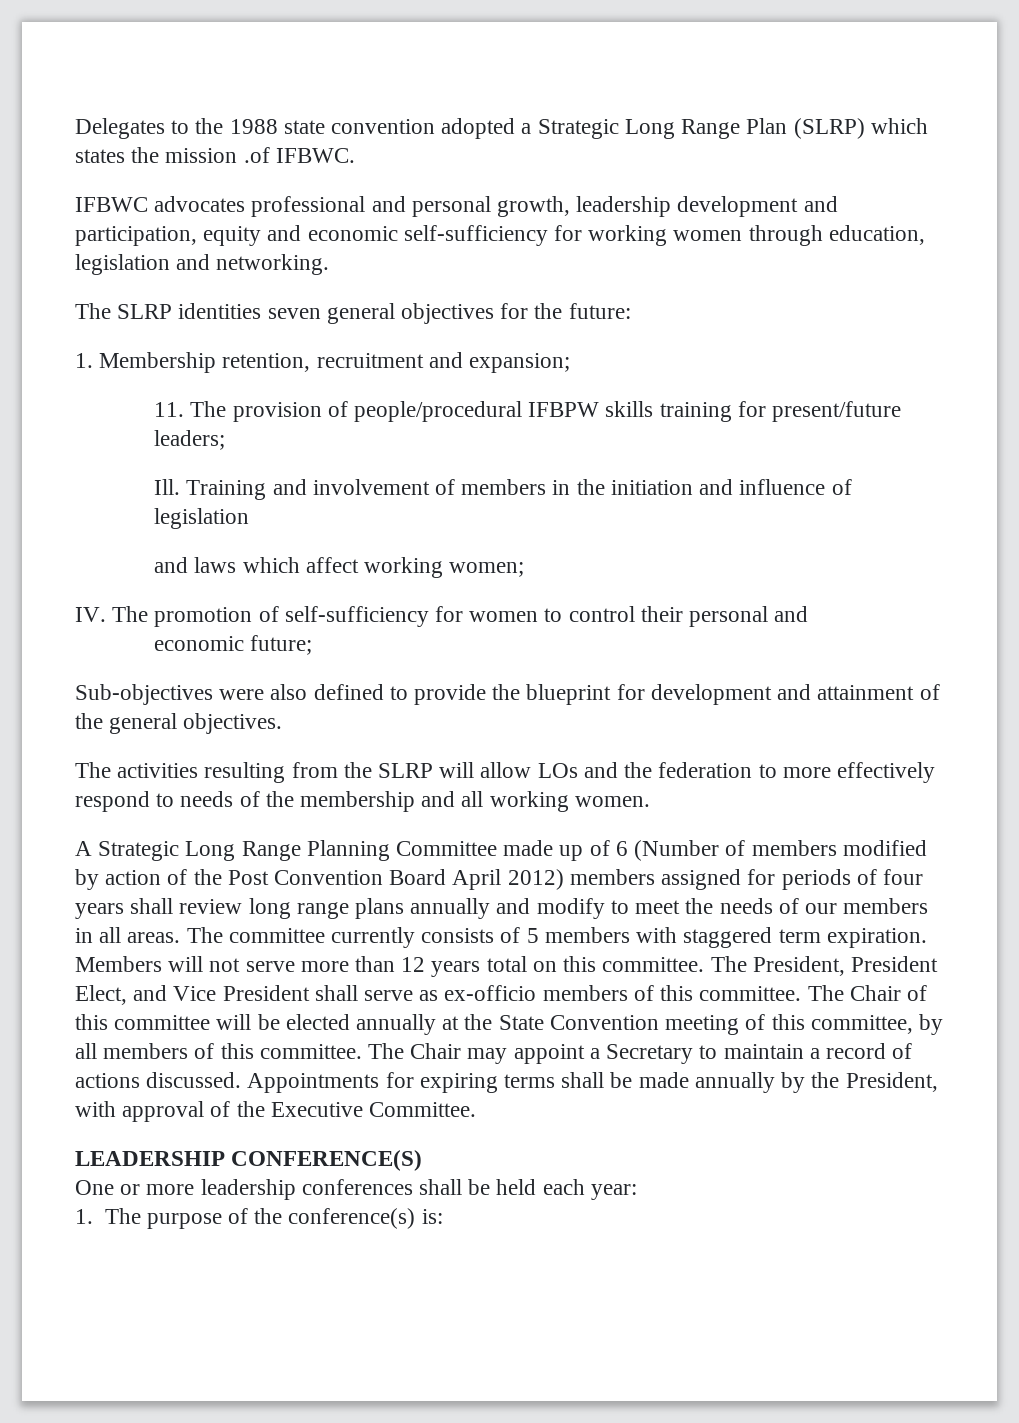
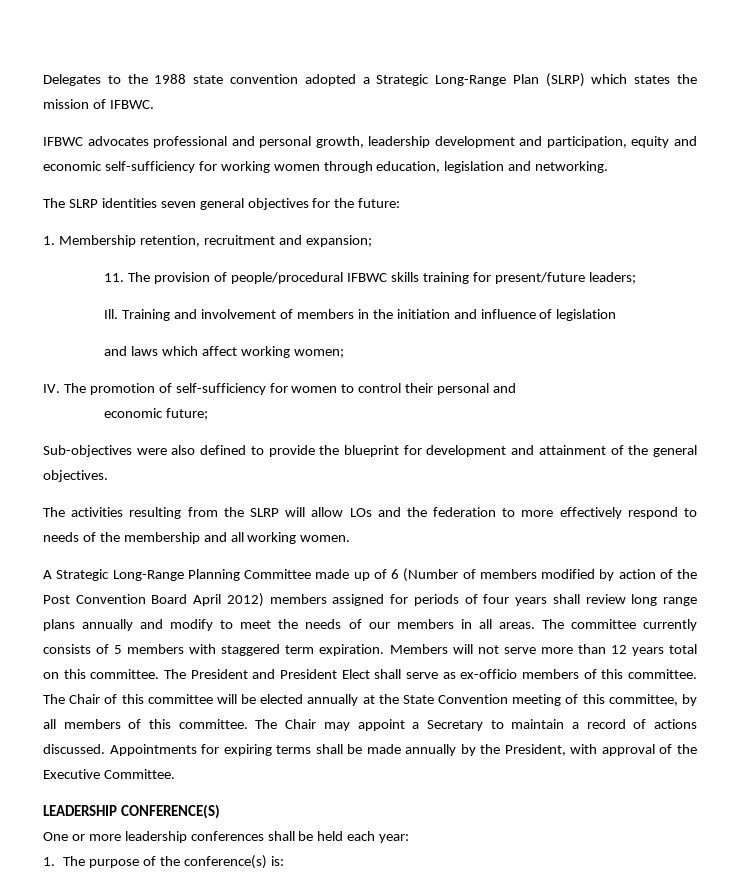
[624,119,741,139] Long Range -> [435,75,507,86] Long-Range
[243,147,270,163] .of -> [92,99,106,109] of
[528,402,600,417] IFBPW -> [346,273,387,282] IFBWC
[185,841,301,861] Long Range -> [112,570,184,581] Long-Range
[752,956,938,976] [75,985,310,1005] President, President Elect, and Vice President -> [190,669,370,679] President and President Elect

